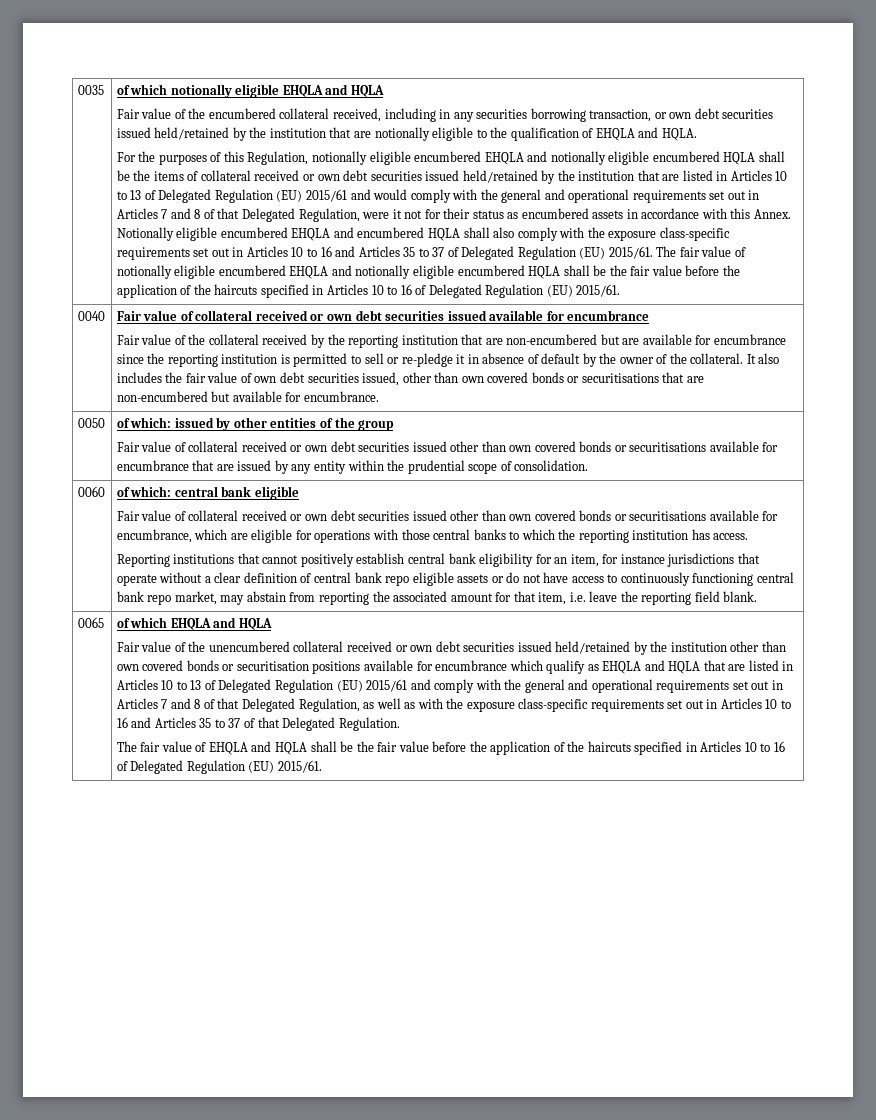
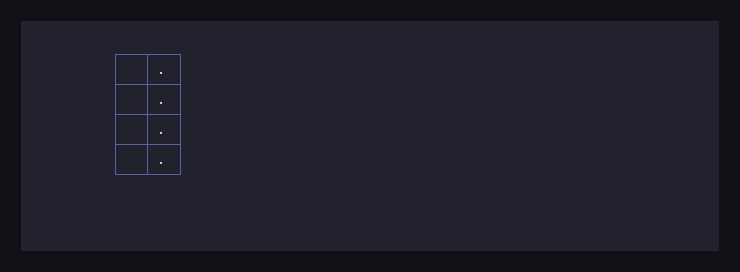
[77,85,104,95] [116,84,384,98] [116,108,774,122] [116,127,697,141] [116,151,785,165] [116,170,788,184] [116,189,760,203] [116,208,791,222] [116,227,730,241] [116,246,746,260] [116,265,740,279] [116,284,621,298] [77,311,105,321] [116,310,650,321] [116,334,786,348] [116,353,780,367] [116,372,704,386] [116,391,379,402] [77,418,105,428] [116,417,395,431] [116,441,779,452] [116,460,589,474] [77,486,105,497] [116,486,299,500] [116,510,779,521] [116,529,749,543] [116,553,760,567] [116,572,794,586] [116,591,758,605] [77,617,104,628] [116,617,272,630] [116,641,786,655] [116,660,794,674] [116,679,783,693] [116,698,791,712] [116,717,400,731] [116,741,785,755] [116,760,322,774] 0035 | of which notionally eligible EHQLA and HQLA // Fair value of the encumbered collateral received, including in any securities borrowing transaction, or own debt securities issued held/retained by the institution that are notionally eligible to the qualification of EHQLA and HQLA. // For the purposes of this Regulation, notionally eligible encumbered EHQLA and notionally eligible encumbered HQLA shall be the items of collateral received or own debt securities issued held/retained by the institution that are listed in Articles 10 to 13 of Delegated Regulation (EU) 2015/61 and would comply with the general and operational requirements set out in Articles 7 and 8 of that Delegated Regulation, were it not for their status as encumbered assets in accordance with this Annex. Notionally eligible encumbered EHQLA and encumbered HQLA shall also comply with the exposure class-specific requirements set out in Articles 10 to 16 and Articles 35 to 37 of Delegated Regulation (EU) 2015/61. The fair value of notionally eligible encumbered EHQLA and notionally eligible encumbered HQLA shall be the fair value before the application of the haircuts specified in Articles 10 to 16 of Delegated Regulation (EU) 2015/61. // 0040 | Fair value of collateral received or own debt securities issued available for encumbrance // Fair value of the collateral received by the reporting institution that are non-encumbered but are available for encumbrance since the reporting institution is permitted to sell or re-pledge it in absence of default by the owner of the collateral. It also includes the fair value of own debt securities issued, other than own covered bonds or securitisations that are non-encumbered but available for encumbrance. // 0050 | of which: issued by other entities of the group // Fair value of collateral received or own debt securities issued other than own covered bonds or securitisations available for encumbrance that are issued by any entity within the prudential scope of consolidation. // 0060 | of which: central bank eligible // Fair value of collateral received or own debt securities issued other than own covered bonds or securitisations available for encumbrance, which are eligible for operations with those central banks to which the reporting institution has access. // Reporting institutions that cannot positively establish central bank eligibility for an item, for instance jurisdictions that operate without a clear definition of central bank repo eligible assets or do not have access to continuously functioning central bank repo market, may abstain from reporting the associated amount for that item, i.e. leave the reporting field blank. // 0065 | of which EHQLA and HQLA // Fair value of the unencumbered collateral received or own debt securities issued held/retained by the institution other than own covered bonds or securitisation positions available for encumbrance which qualify as EHQLA and HQLA that are listed in Articles 10 to 13 of Delegated Regulation (EU) 2015/61 and comply with the general and operational requirements set out in Articles 7 and 8 of that Delegated Regulation, as well as with the exposure class-specific requirements set out in Articles 10 to 16 and Articles 35 to 37 of that Delegated Regulation. // The fair value of EHQLA and HQLA shall be the fair value before the application of the haircuts specified in Articles 10 to 16 of Delegated Regulation (EU) 2015/61. -> [158,71,163,74] [158,101,163,104] [158,131,163,134] [158,161,163,164] | . // | . // | . // | .

